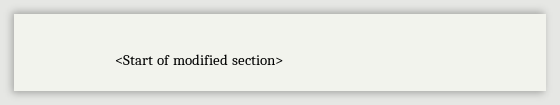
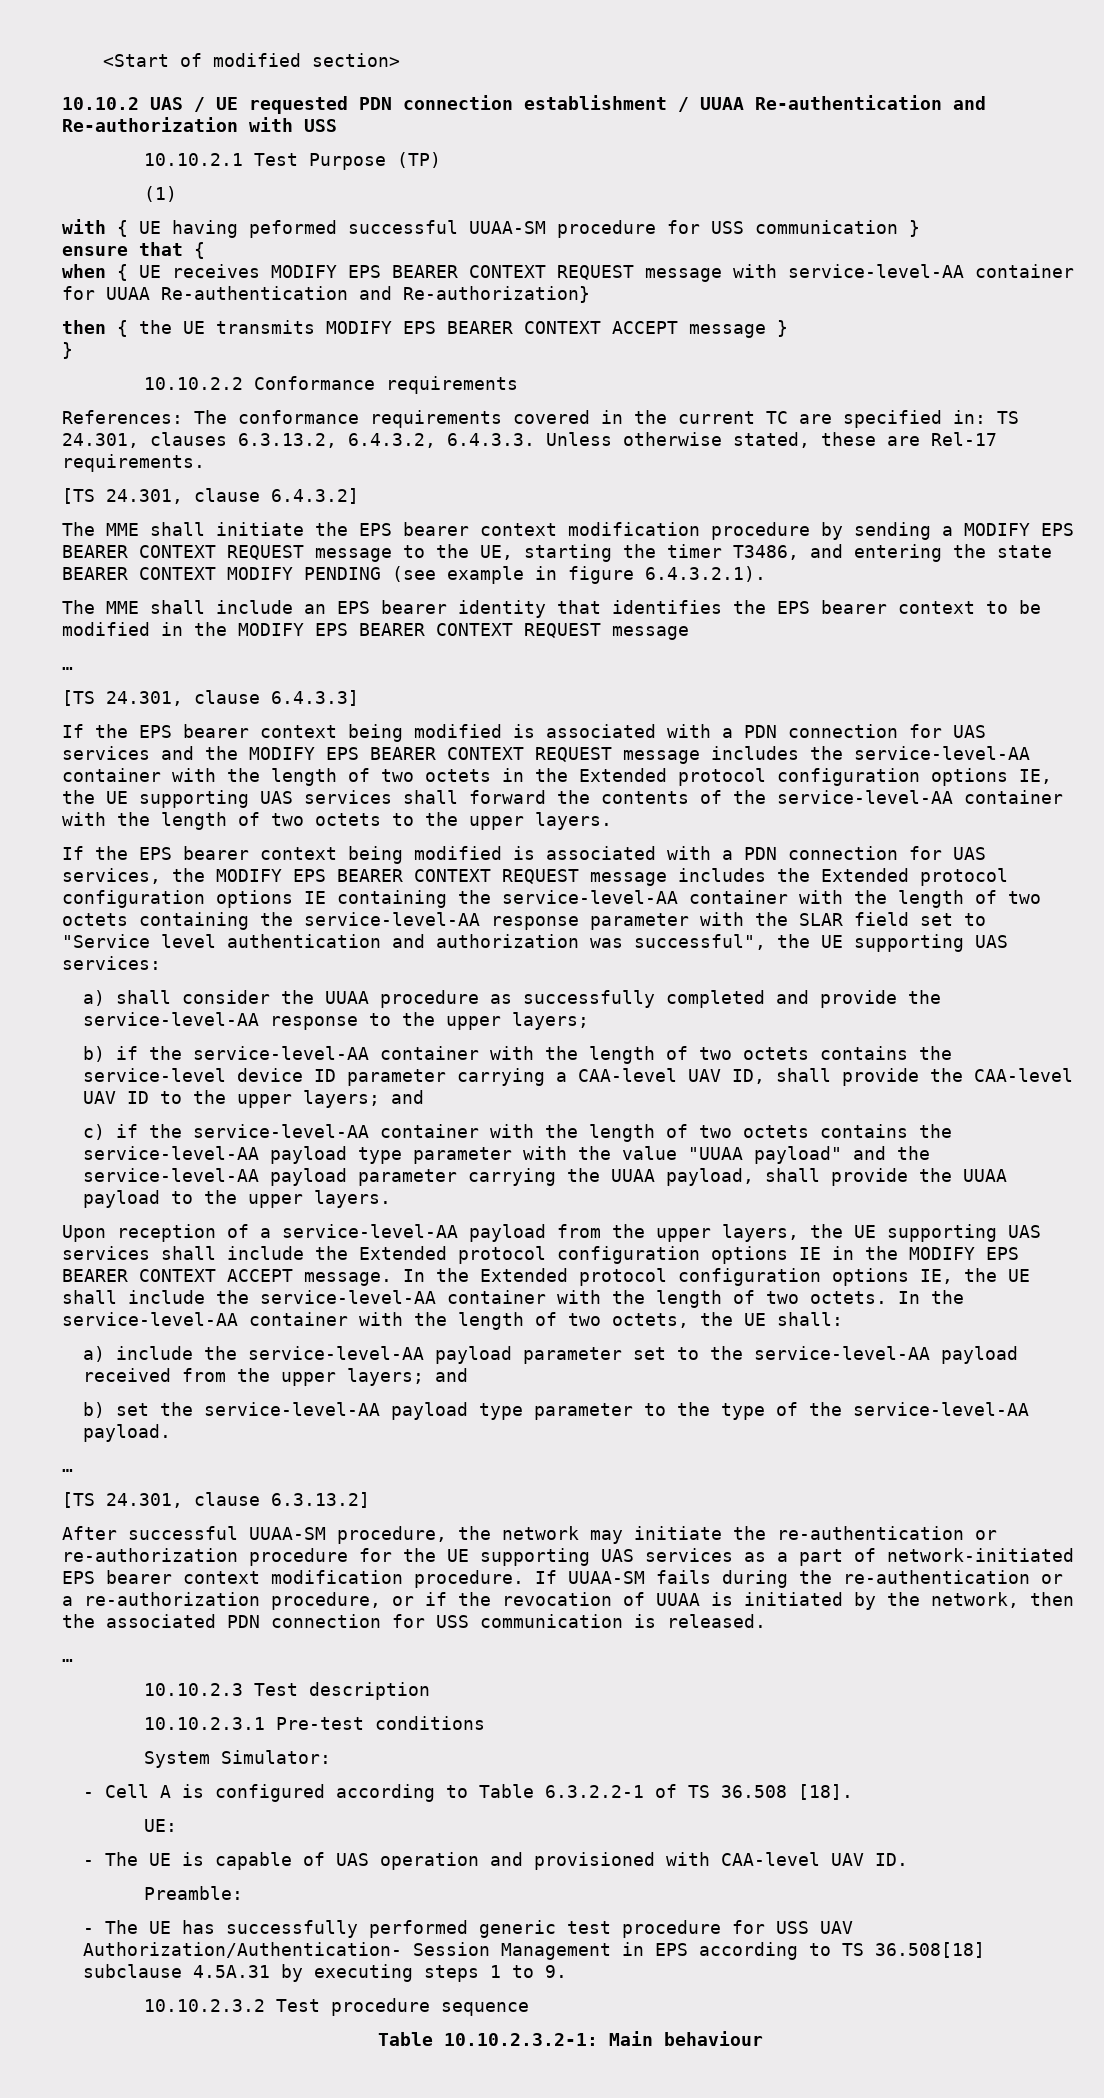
(283, 60) none -> [62,95,986,114] [62,117,337,132] [144,152,442,170] [144,186,178,202] [62,219,920,238] [62,242,205,259] [62,264,1074,282] [62,286,590,303] [62,320,788,338] [62,342,73,359] [144,376,519,394] [62,410,1019,428] [62,432,997,448] [62,454,205,472] [62,488,359,504] [62,522,1074,540] [62,544,1052,562] [62,566,766,584] [62,600,1041,618] [62,622,689,640] [62,667,73,670] [62,690,359,706] [62,724,986,742] [62,746,1030,764] [62,768,1052,786] [62,790,1063,808] [62,812,612,830] [62,846,986,864] [62,868,1008,886] [62,890,1041,908] [62,912,986,930] [62,934,1008,952] [62,956,161,970] [82,990,941,1008] [82,1012,589,1030] [82,1046,952,1064] [82,1068,1073,1086] [82,1090,424,1108] [82,1124,952,1142] [82,1146,930,1164] [82,1168,1007,1186] [82,1190,391,1208] [62,1224,1041,1242] [62,1246,1019,1264] [62,1268,1030,1286] [62,1290,964,1308] [62,1312,843,1330] [82,1346,1018,1364] [82,1368,468,1386] [82,1402,1029,1420] [82,1424,171,1442] [62,1469,73,1472] [62,1492,370,1508] [62,1526,997,1544] [62,1548,1074,1566] [62,1570,1063,1588] [62,1592,1074,1610] [62,1614,766,1628] [62,1659,73,1662] [144,1682,431,1700] [144,1716,486,1730] [144,1750,332,1768] [82,1784,853,1802] [144,1819,178,1832] [82,1852,908,1870] [144,1886,244,1900] [82,1920,853,1938] [82,1942,985,1960] [82,1964,567,1982] [144,1998,530,2016] [378,2031,763,2046] // 10.10.2 UAS / UE requested PDN connection establishment / UUAA Re-authentication and Re-authorization with USS // 10.10.2.1 Test Purpose (TP) // (1) // with { UE having peformed successful UUAA-SM procedure for USS communication } // ensure that { // when { UE receives MODIFY EPS BEARER CONTEXT REQUEST message with service-level-AA container for UUAA Re-authentication and Re-authorization} // then { the UE transmits MODIFY EPS BEARER CONTEXT ACCEPT message } // } // 10.10.2.2 Conformance requirements // References: The conformance requirements covered in the current TC are specified in: TS 24.301, clauses 6.3.13.2, 6.4.3.2, 6.4.3.3. Unless otherwise stated, these are Rel-17 requirements. // [TS 24.301, clause 6.4.3.2] // The MME shall initiate the EPS bearer context modification procedure by sending a MODIFY EPS BEARER CONTEXT REQUEST message to the UE, starting the timer T3486, and entering the state BEARER CONTEXT MODIFY PENDING (see example in figure 6.4.3.2.1). // The MME shall include an EPS bearer identity that identifies the EPS bearer context to be modified in the MODIFY EPS BEARER CONTEXT REQUEST message // … // [TS 24.301, clause 6.4.3.3] // If the EPS bearer context being modified is associated with a PDN connection for UAS services and the MODIFY EPS BEARER CONTEXT REQUEST message includes the service-level-AA container with the length of two octets in the Extended protocol configuration options IE, the UE supporting UAS services shall forward the contents of the service-level-AA container with the length of two octets to the upper layers. // If the EPS bearer context being modified is associated with a PDN connection for UAS services, the MODIFY EPS BEARER CONTEXT REQUEST message includes the Extended protocol configuration options IE containing the service-level-AA container with the length of two octets containing the service-level-AA response parameter with the SLAR field set to "Service level authentication and authorization was successful", the UE supporting UAS services: // a) shall consider the UUAA procedure as successfully completed and provide the service-level-AA response to the upper layers; // b) if the service-level-AA container with the length of two octets contains the service-level device ID parameter carrying a CAA-level UAV ID, shall provide the CAA-level UAV ID to the upper layers; and // c) if the service-level-AA container with the length of two octets contains the service-level-AA payload type parameter with the value "UUAA payload" and the service-level-AA payload parameter carrying the UUAA payload, shall provide the UUAA payload to the upper layers. // Upon reception of a service-level-AA payload from the upper layers, the UE supporting UAS services shall include the Extended protocol configuration options IE in the MODIFY EPS BEARER CONTEXT ACCEPT message. In the Extended protocol configuration options IE, the UE shall include the service-level-AA container with the length of two octets. In the service-level-AA container with the length of two octets, the UE shall: // a) include the service-level-AA payload parameter set to the service-level-AA payload received from the upper layers; and // b) set the service-level-AA payload type parameter to the type of the service-level-AA payload. // … // [TS 24.301, clause 6.3.13.2] // After successful UUAA-SM procedure, the network may initiate the re-authentication or re-authorization procedure for the UE supporting UAS services as a part of network-initiated EPS bearer context modification procedure. If UUAA-SM fails during the re-authentication or a re-authorization procedure, or if the revocation of UUAA is initiated by the network, then the associated PDN connection for USS communication is released. // … // 10.10.2.3 Test description // 10.10.2.3.1 Pre-test conditions // System Simulator: // - Cell A is configured according to Table 6.3.2.2-1 of TS 36.508 [18]. // UE: // - The UE is capable of UAS operation and provisioned with CAA-level UAV ID. // Preamble: // - The UE has successfully performed generic test procedure for USS UAV Authorization/Authentication- Session Management in EPS according to TS 36.508[18] subclause 4.5A.31 by executing steps 1 to 9. // 10.10.2.3.2 Test procedure sequence // Table 10.10.2.3.2-1: Main behaviour

